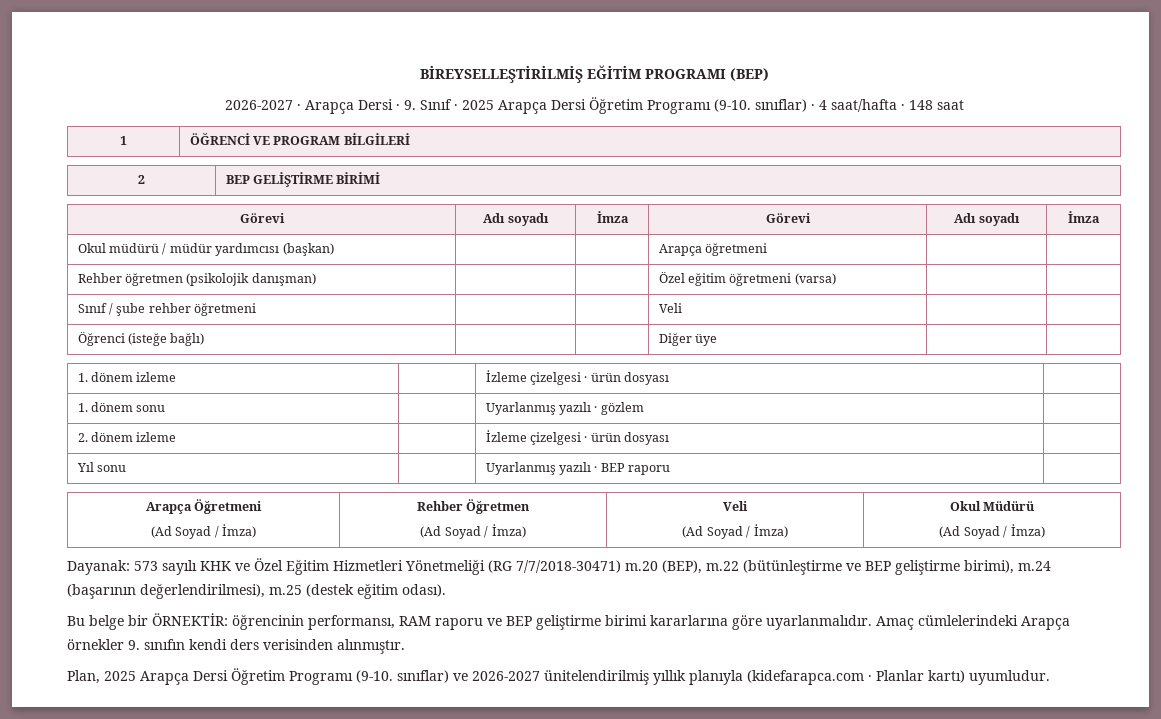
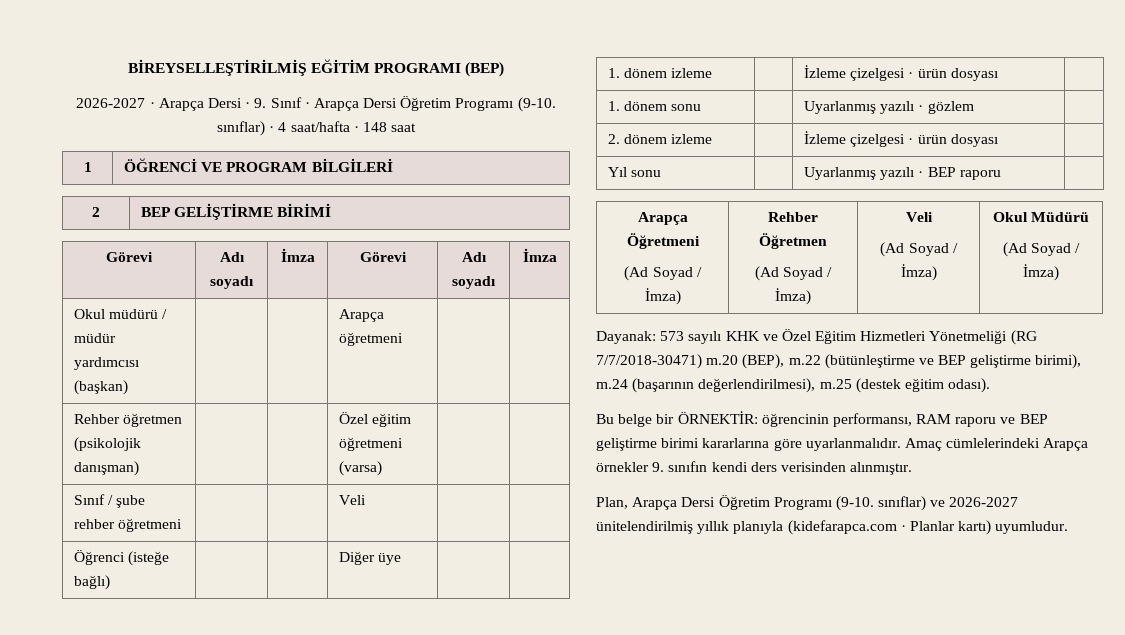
[461,100,494,110] 2025 -> (310, 105) none
[104,671,136,681] 2025 -> (628, 503) none

